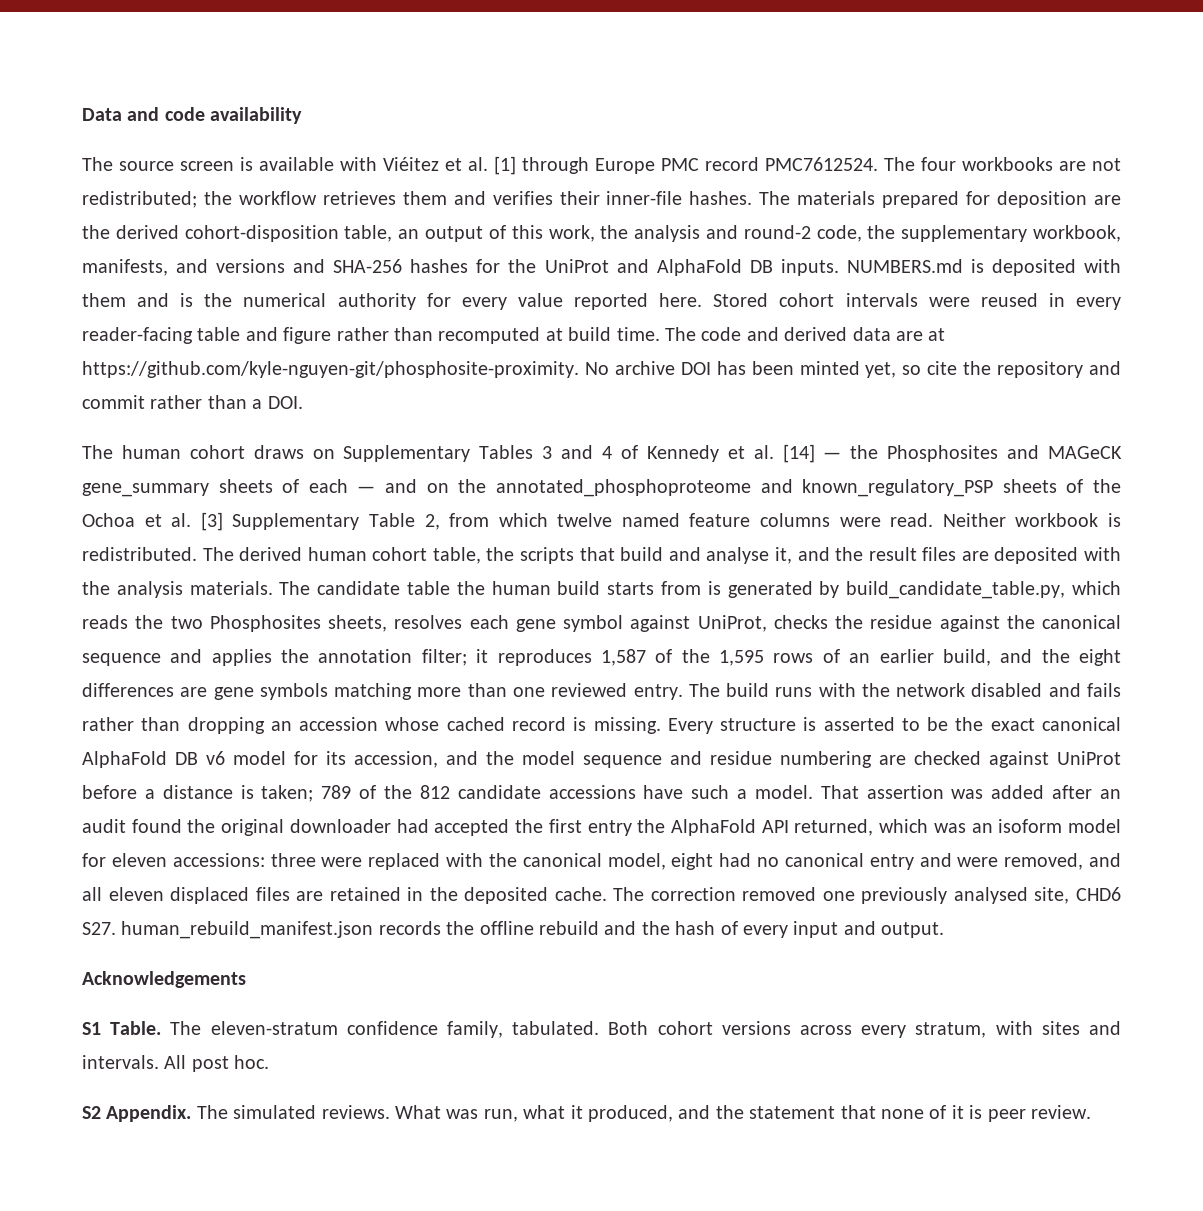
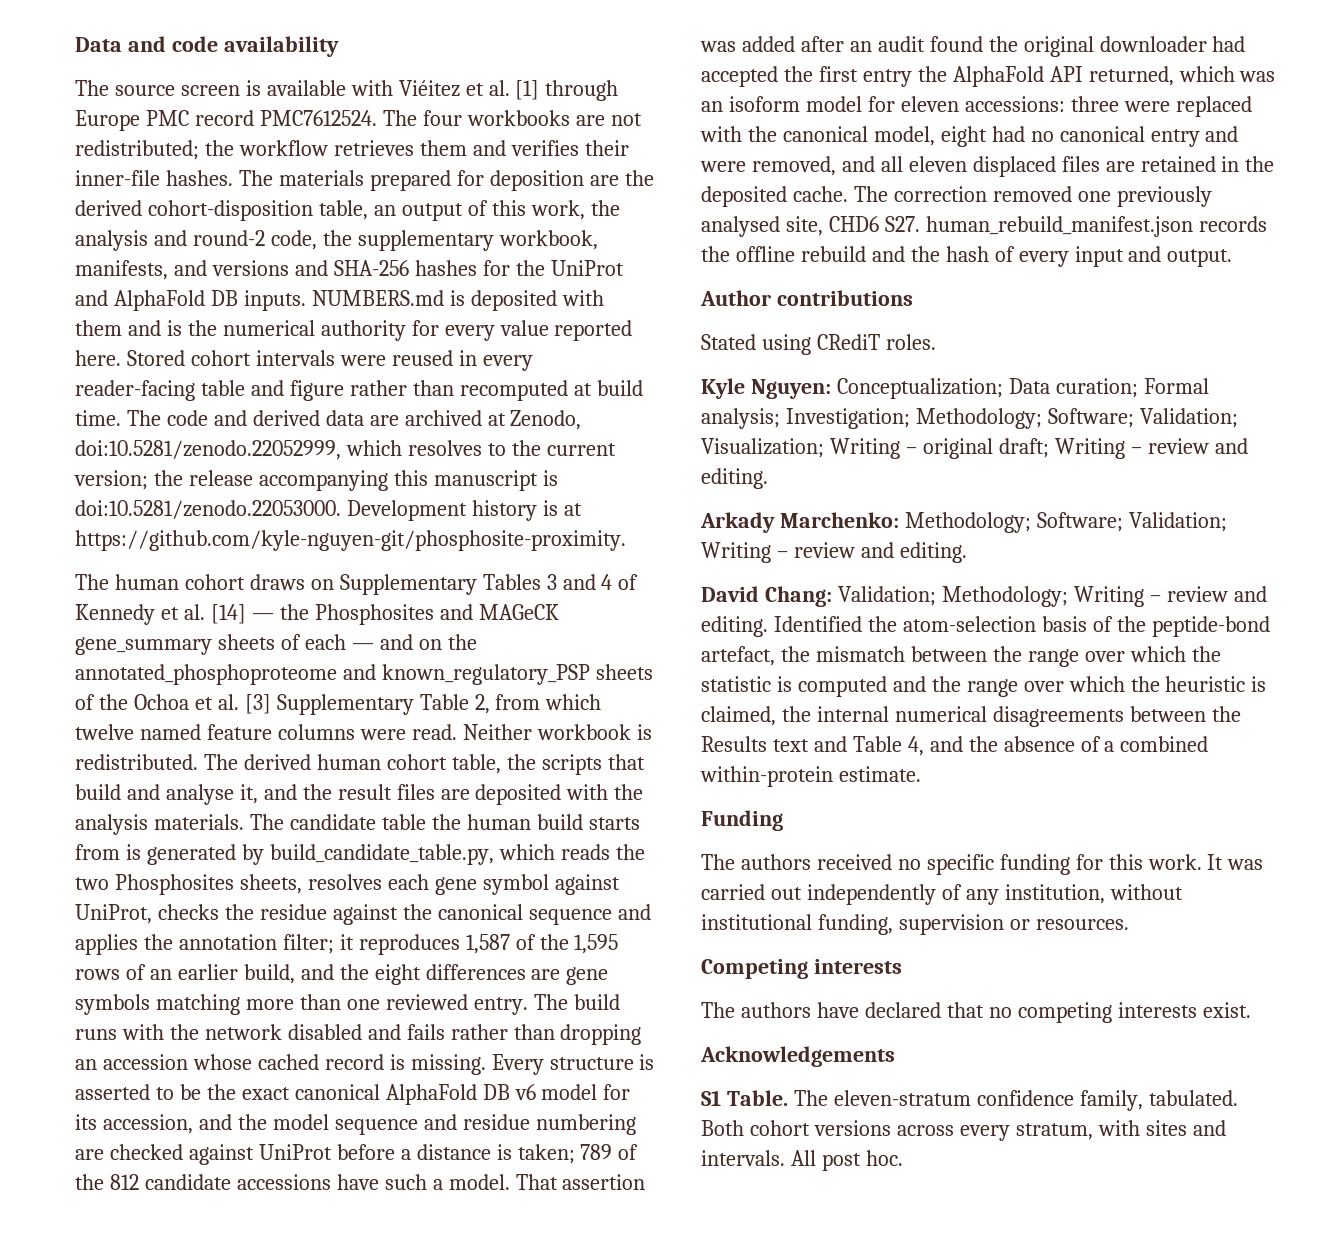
[928,328,946,341] [82,361,1121,378] [82,395,303,409] at https://github.com/kyle-nguyen-git/phosphosite-proximity. No archive DOI has been minted yet, so cite the repository and commit rather than a DOI. -> [404,410,582,430] [75,440,616,460] [74,470,558,491] [75,500,582,521] [75,530,626,551] archived at Zenodo, doi:10.5281/zenodo.22052999, which resolves to the current version; the release accompanying this manuscript is doi:10.5281/zenodo.22053000. Development history is at https://github.com/kyle-nguyen-git/phosphosite-proximity.
(945, 930) none -> [700,290,913,306] [701,334,936,355] [701,378,1209,399] [701,408,1238,429] [701,438,1248,459] [701,468,768,489] [700,512,1227,533] [701,542,967,563] [701,586,1267,607] [701,616,1270,637] [701,646,1221,667] [701,676,1267,697] [701,706,1241,727] [701,736,1209,756] [700,766,921,787] [701,810,783,831] [701,854,1264,875] [701,884,1183,905] [701,914,1129,935] [701,959,902,979] [701,1002,1251,1023] // Author contributions // Stated using CRediT roles. // Kyle Nguyen: Conceptualization; Data curation; Formal analysis; Investigation; Methodology; Software; Validation; Visualization; Writing – original draft; Writing – review and editing. // Arkady Marchenko: Methodology; Software; Validation; Writing – review and editing. // David Chang: Validation; Methodology; Writing – review and editing. Identified the atom-selection basis of the peptide-bond artefact, the mismatch between the range over which the statistic is computed and the range over which the heuristic is claimed, the internal numerical disagreements between the Results text and Table 4, and the absence of a combined within-protein estimate. // Funding // The authors received no specific funding for this work. It was carried out independently of any institution, without institutional funding, supervision or resources. // Competing interests // The authors have declared that no competing interests exist.
[82,1105,1091,1122] // S2 Appendix. The simulated reviews. What was run, what it produced, and the statement that none of it is peer review. -> (903, 1158) none

